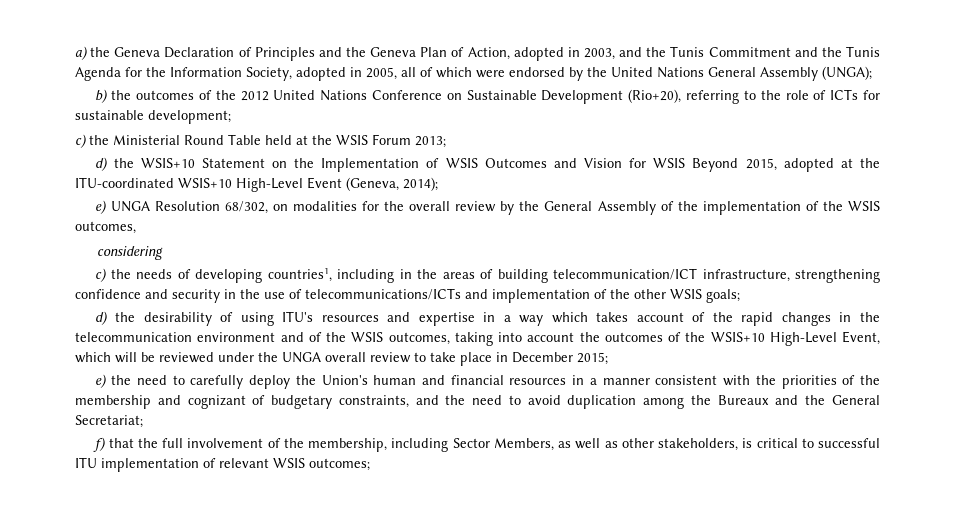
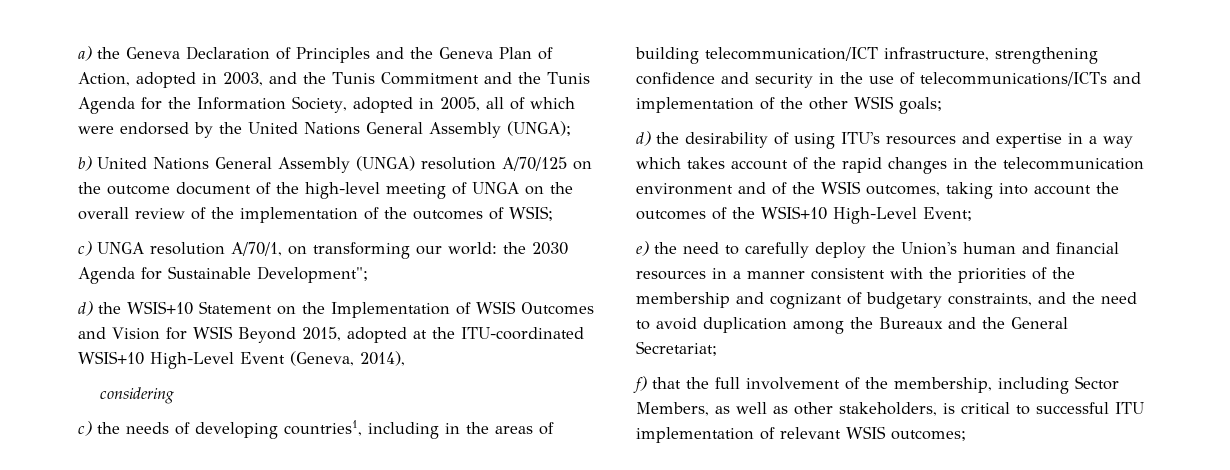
[111,89,880,104] [75,110,231,124] [75,134,446,148] the outcomes of the 2012 United Nations Conference on Sustainable Development (Rio+20), referring to the role of ICTs for sustainable development; // c) the Ministerial Round Table held at the WSIS Forum 2013; -> [97,156,592,173] [78,182,573,199] [78,206,553,223] [78,241,568,259] [78,266,368,284] United Nations General Assembly (UNGA) resolution A/70/125 on the outcome document of the high-level meeting of UNGA on the overall review of the implementation of the outcomes of WSIS; // c) UNGA resolution A/70/1, on transforming our world: the 2030 Agenda for Sustainable Development";
[403,177,438,191] [95,200,881,215] [75,221,136,234] 2014); // e) UNGA Resolution 68/302, on modalities for the overall review by the General Assembly of the implementation of the WSIS outcomes, -> [360,351,405,366] 2014),
[842,331,880,345] [75,352,608,366] Event, which will be reviewed under the UNGA overall review to take place in December 2015; -> [923,207,972,221] Event;

